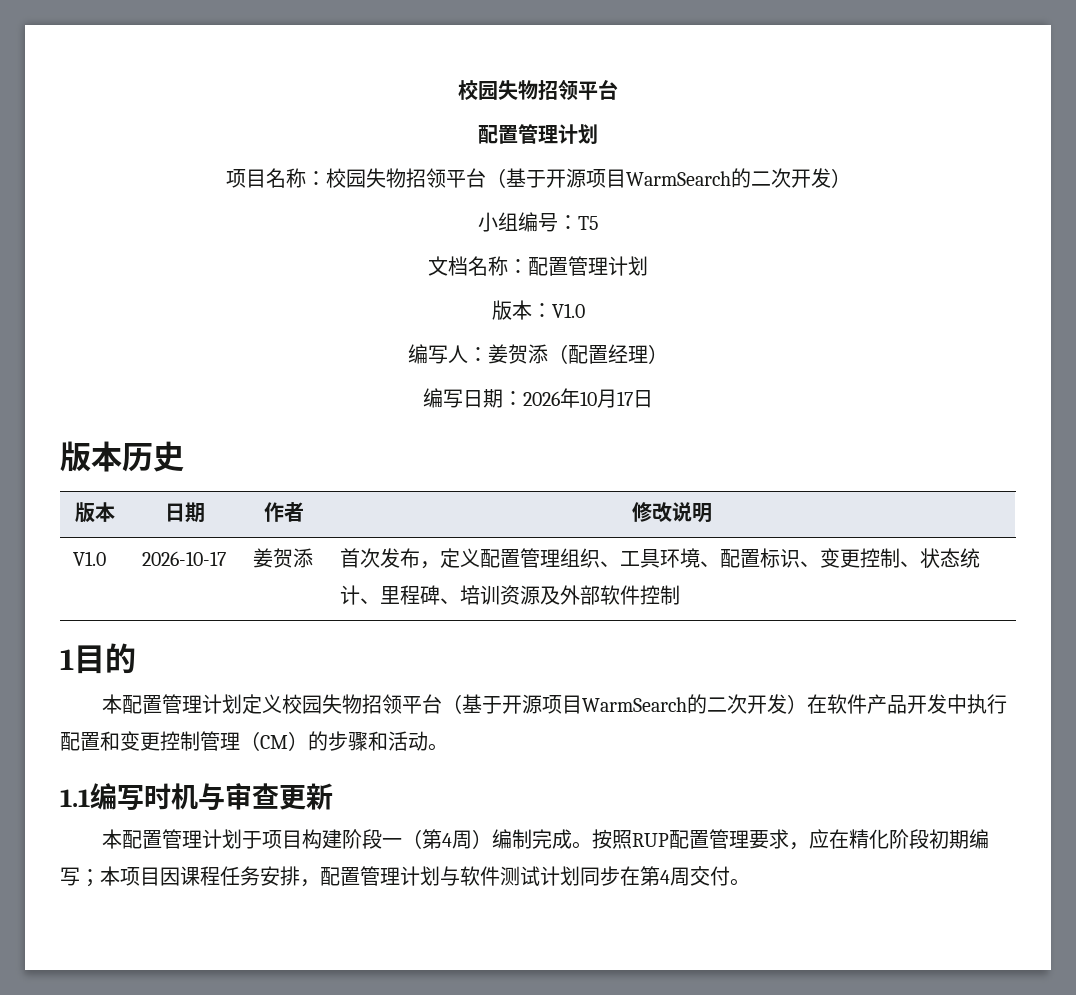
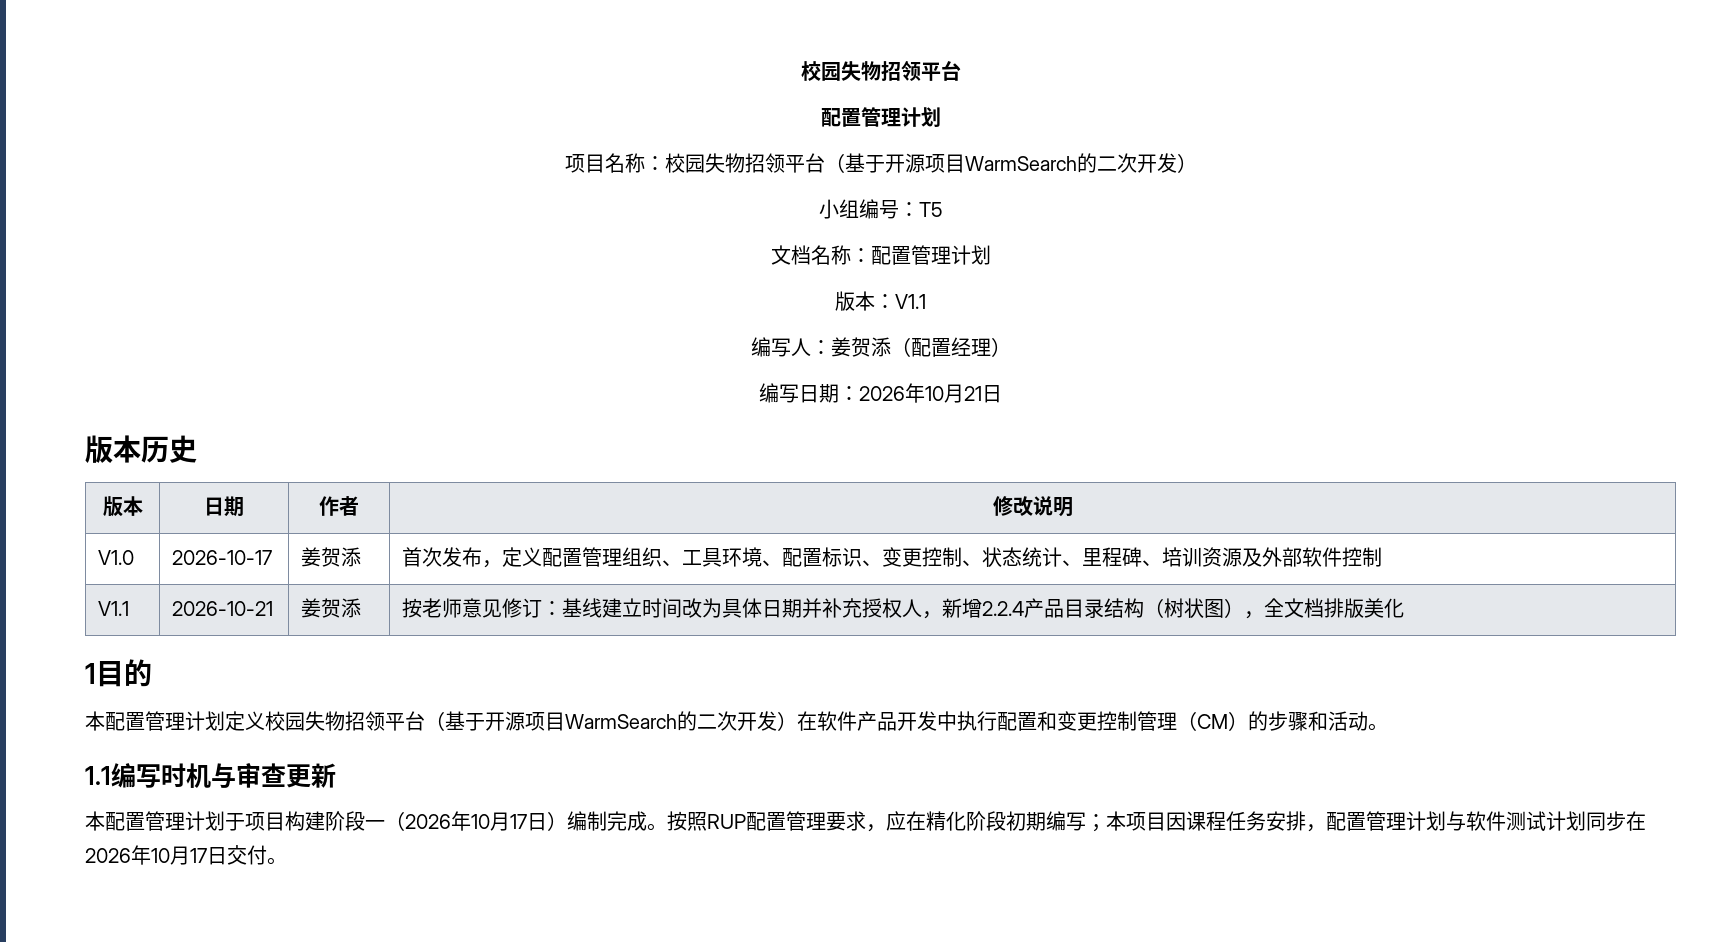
[551,303,585,318] V1.0 -> [895,294,926,309] V1.1
[617,391,633,406] 17 -> [964,386,982,401] 21
(681, 595) none -> [98,601,130,616] [172,601,274,616] [301,598,362,618] [402,598,1405,619] // V1.1 | 2026-10-21 | 姜贺添 | 按老师意见修订：基线建立时间改为具体日期并补充授权人，新增2.2.4产品目录结构（树状图），全文档排版美化
[421,829,472,849] 第4周 -> [405,811,547,831] 2026年10月17日
[640,866,690,886] 第4周 -> [85,845,227,865] 2026年10月17日

